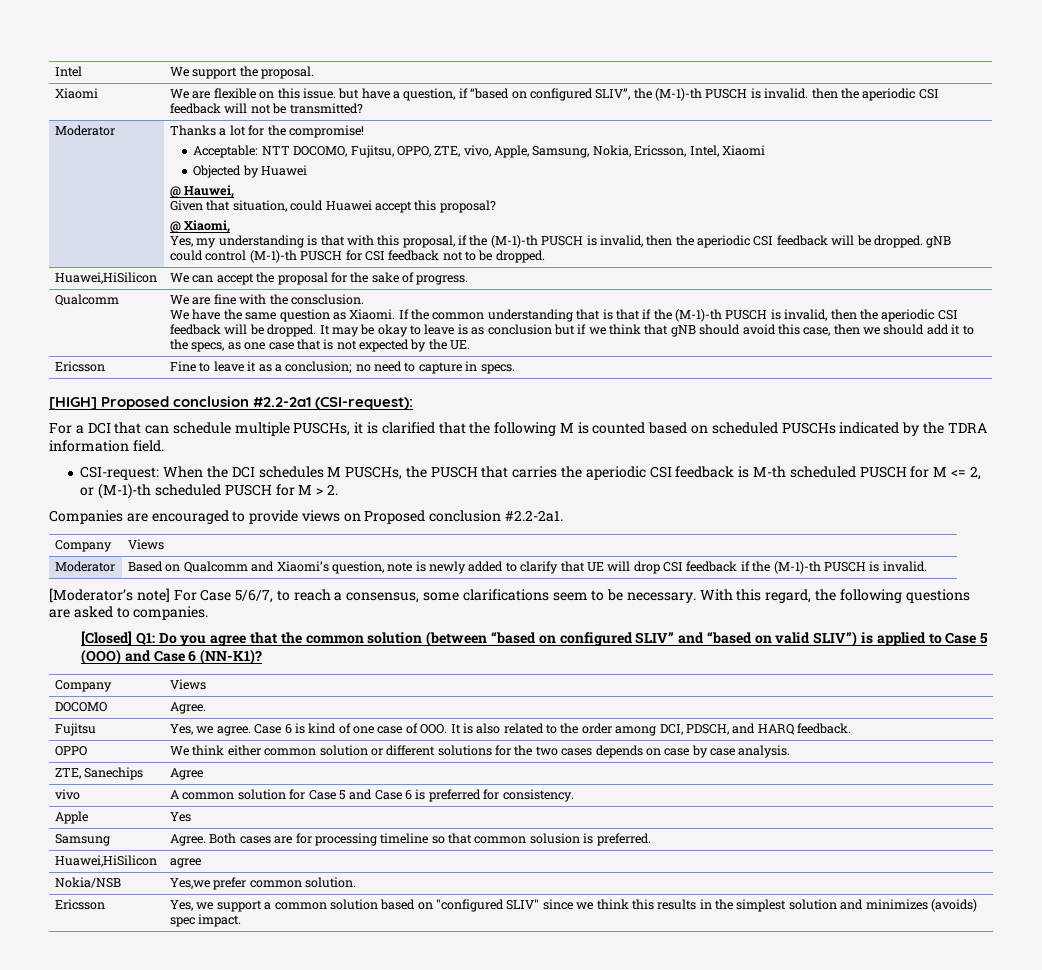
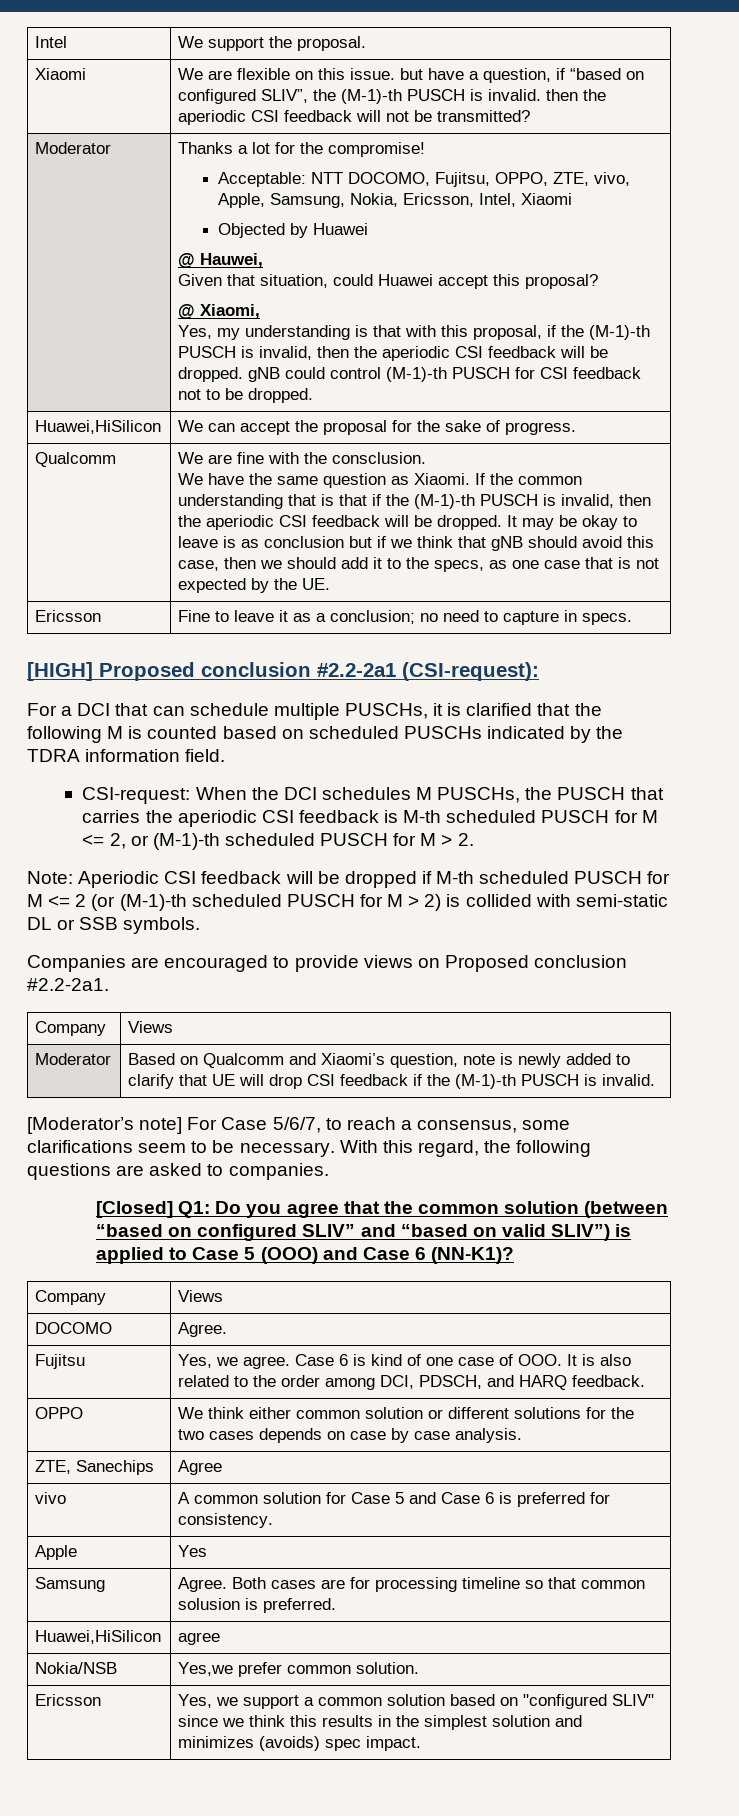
(338, 489) none -> [27,871,671,888] [27,894,668,911] [27,917,201,934] // Note: Aperiodic CSI feedback will be dropped if M-th scheduled PUSCH for M <= 2 (or (M-1)-th scheduled PUSCH for M > 2) is collided with semi-static DL or SSB symbols.

